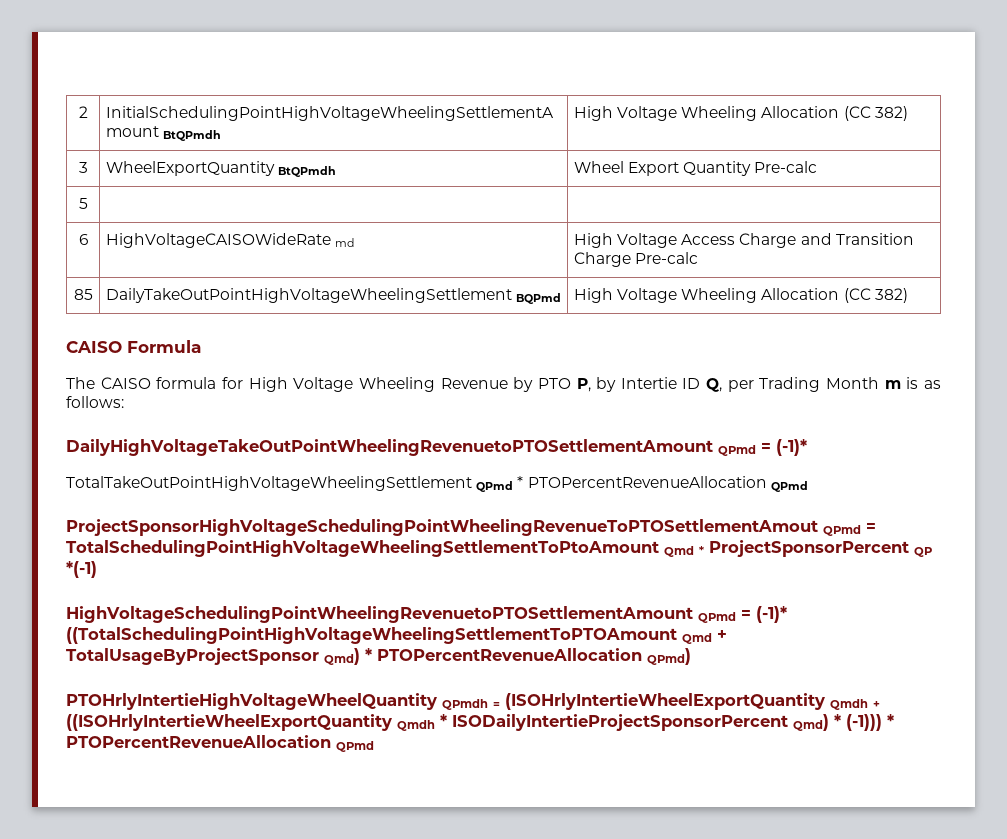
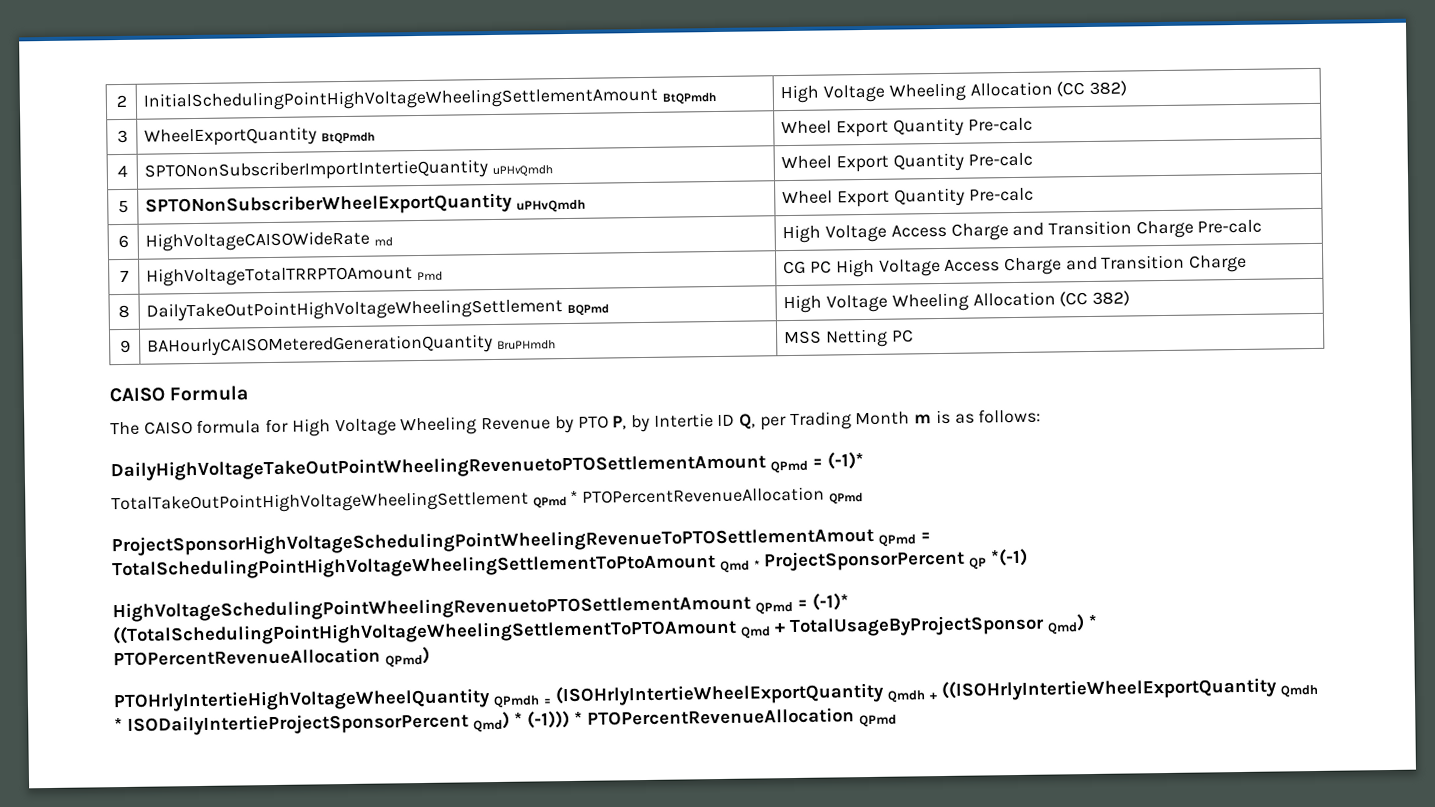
[78,198,88,209] 5 | | -> [116,164,128,178] [144,159,554,182] [781,152,1033,173] [117,200,129,214] [145,192,587,217] [782,187,1034,208] 4 | SPTONonSubscriberImportIntertieQuantity uPHvQmdh | Wheel Export Quantity Pre-calc // 5 | SPTONonSubscriberWheelExportQuantity uPHvQmdh | Wheel Export Quantity Pre-calc
[73,289,93,300] 85 -> [119,270,129,283] [146,265,444,287] [783,254,1248,278] [118,304,130,319] 7 | HighVoltageTotalTRRPTOAmount Pmd | CG PC High Voltage Access Charge and Transition Charge // 8
(908, 295) none -> [119,339,131,354] [147,334,557,357] [784,328,914,348] // 9 | BAHourlyCAISOMeteredGenerationQuantity BruPHmdh | MSS Netting PC

